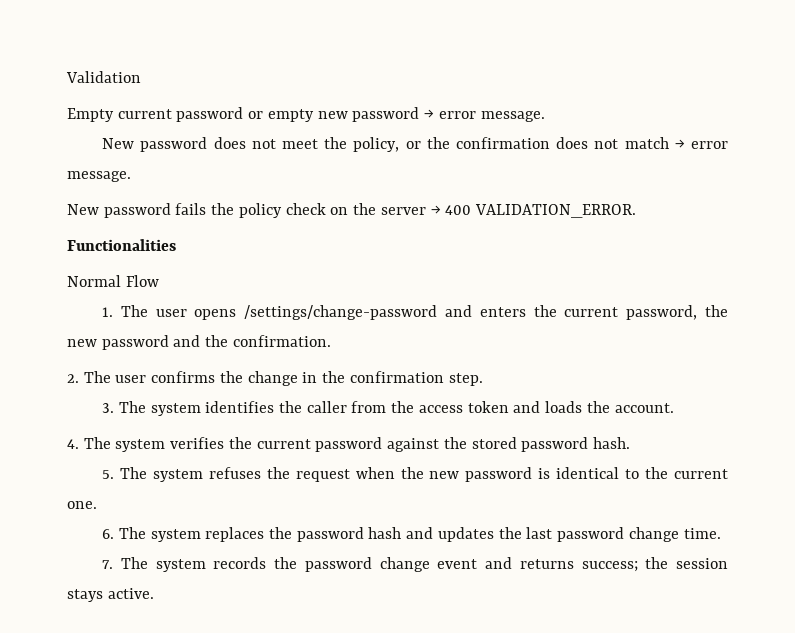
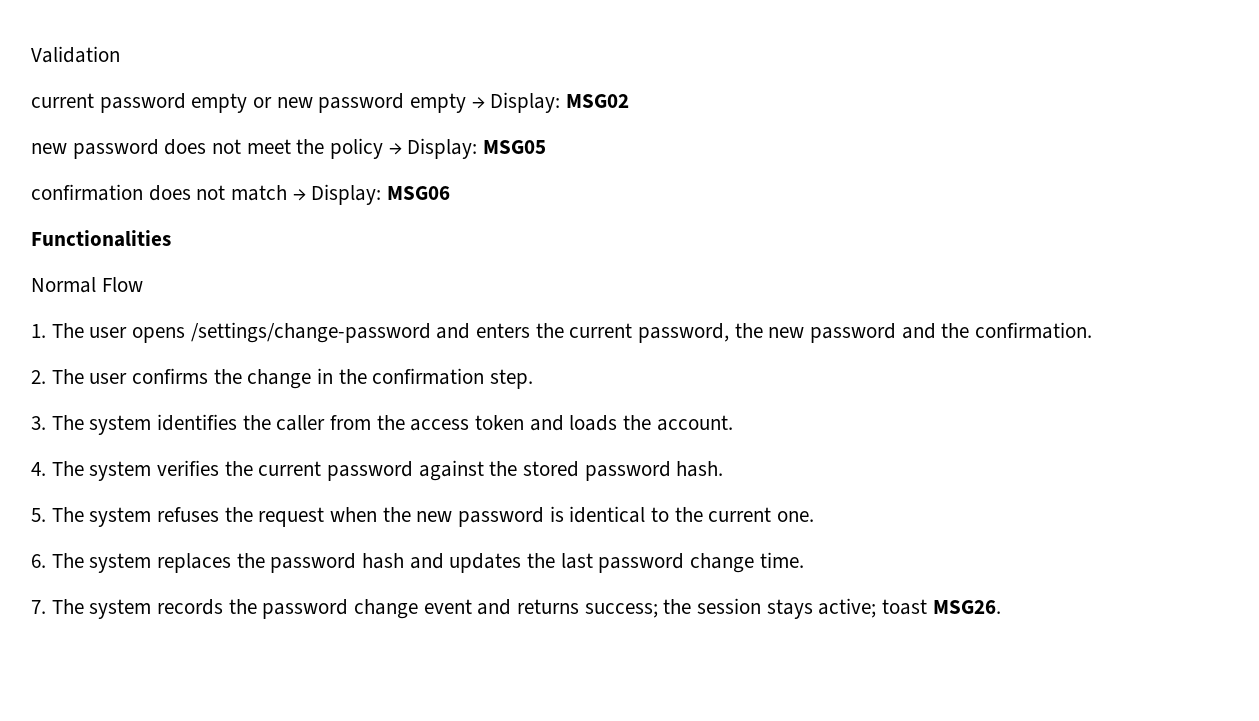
[67,107,545,122] [102,138,135,149] Empty current password or empty new password → error message. // New -> [31,92,630,113] [31,143,67,154] current password empty or new password empty → Display: MSG02 // new
[353,137,450,152] policy, or the -> [330,138,547,159] policy → Display: MSG05 //
[690,141,728,149] [67,171,131,182] [67,203,636,218] error message. // New password fails the policy check on the server → 400 VALIDATION_ERROR. -> [311,184,451,205] Display: MSG06
[107,588,154,599] active. -> [818,598,1001,618] active; toast MSG26.

